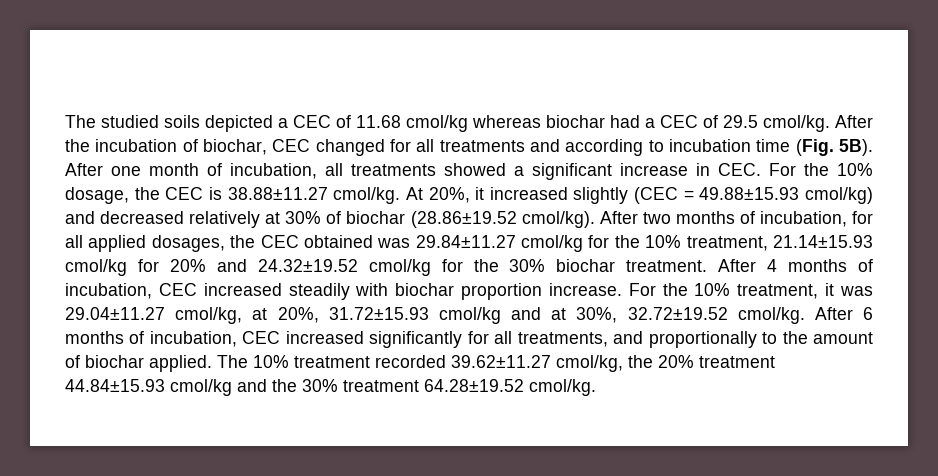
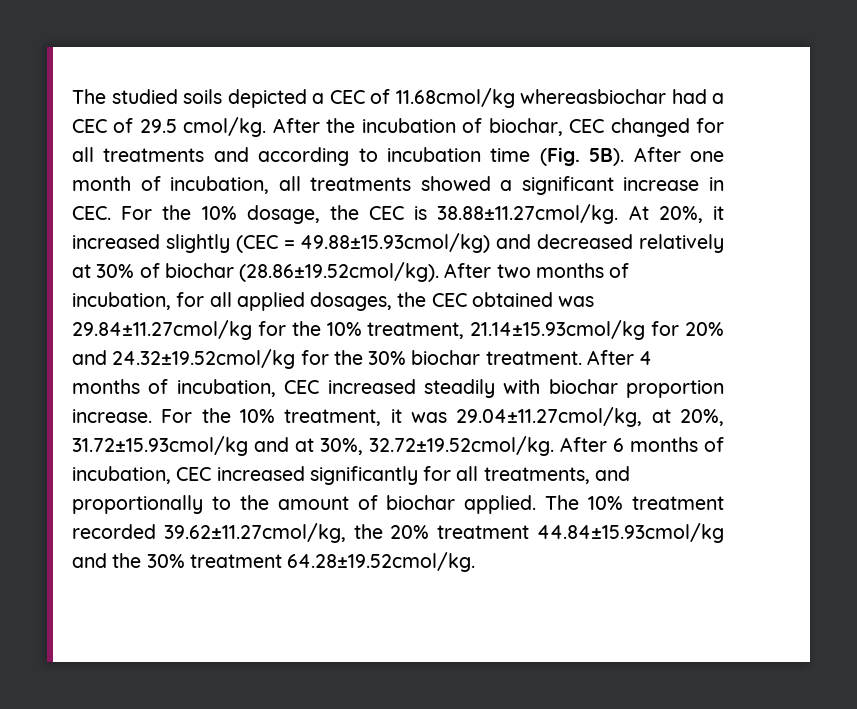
[356,115,605,132] 11.68 cmol/kg whereas biochar -> [395,88,666,108] 11.68cmol/kg whereasbiochar
[227,187,401,204] 38.88±11.27 cmol/kg. -> [437,204,619,224] 38.88±11.27cmol/kg.
[699,187,873,204] 49.88±15.93 cmol/kg) -> [300,233,491,253] 49.88±15.93cmol/kg)
[410,211,595,228] (28.86±19.52 cmol/kg). -> [239,262,440,282] (28.86±19.52cmol/kg).
[415,235,584,252] 29.84±11.27 cmol/kg -> [72,320,252,340] 29.84±11.27cmol/kg
[772,235,873,248] [65,259,127,276] 21.14±15.93 cmol/kg -> [470,320,646,340] 21.14±15.93cmol/kg
[257,259,431,276] 24.32±19.52 cmol/kg -> [112,349,296,369] 24.32±19.52cmol/kg
[65,307,501,324] 29.04±11.27 cmol/kg, at 20%, 31.72±15.93 cmol/kg -> [456,407,724,427] [72,436,248,456] 29.04±11.27cmol/kg, at 20%, 31.72±15.93cmol/kg
[627,307,805,324] 32.72±19.52 cmol/kg. -> [369,436,554,456] 32.72±19.52cmol/kg.
[451,355,623,372] 39.62±11.27 cmol/kg, -> [163,523,346,543] 39.62±11.27cmol/kg,
[65,379,232,396] 44.84±15.93 cmol/kg -> [537,523,724,543] 44.84±15.93cmol/kg
[424,379,596,396] 64.28±19.52 cmol/kg. -> [287,552,476,572] 64.28±19.52cmol/kg.

